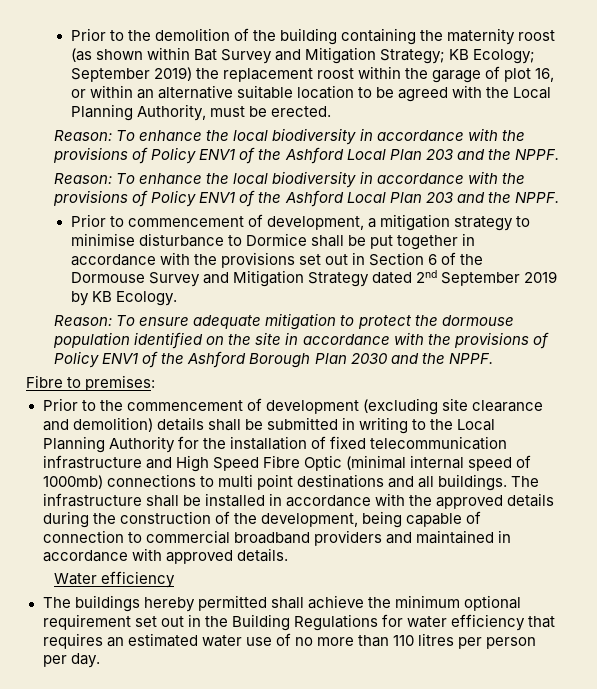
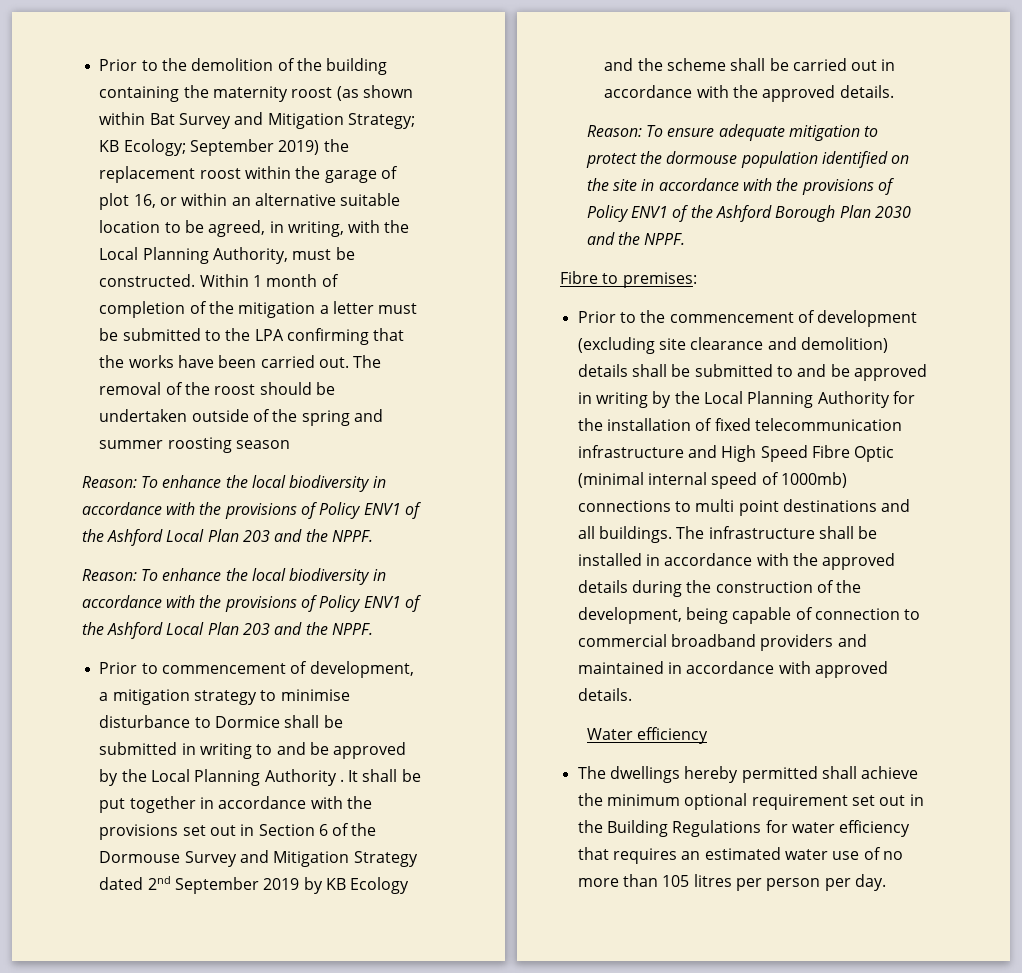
[398,87,449,102] agreed -> [208,220,344,237] agreed, in writing,
[270,106,331,117] erected. -> [99,274,339,287] [99,301,418,318] [99,328,405,345] [99,355,382,368] [99,382,335,395] [99,409,383,426] [99,437,290,453] constructed. Within 1 month of completion of the mitigation a letter must be submitted to the LPA confirming that the works have been carried out. The removal of the roost should be undertaken outside of the spring and summer roosting season
(366, 240) none -> [99,742,407,759] [99,769,421,786] submitted in writing to and be approved by the Local Planning Authority . It shall be
[115,291,177,306] Ecology. -> [350,877,410,894] [604,58,896,71] [604,85,894,102] Ecology and the scheme shall be carried out in accordance with the approved details.
[341,417,426,434] in writing to -> [776,364,927,381] [577,391,672,408] to and be approved in writing by
[74,595,140,612] buildings -> [609,766,680,783] dwellings
[392,635,414,646] 110 -> [662,875,690,887] 105

